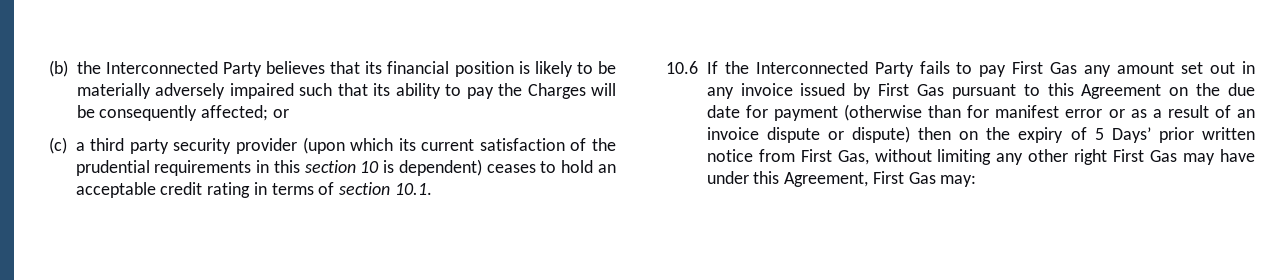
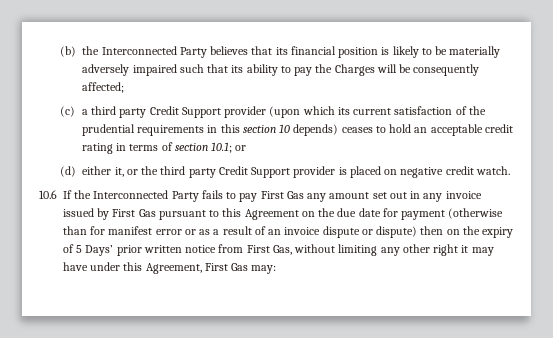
[272,109,289,118] or -> (125, 87) none
[173,138,232,154] security -> [149,106,221,118] Credit Support
[383,159,482,176] is dependent) -> [293,124,339,136] depends)
[394,183,432,195] 10.1. -> [211,142,247,153] [60,166,510,178] 10.1; or // (d) either it, or the third party Credit Support provider is placed on negative credit watch.
[1113,149,1178,162] First Gas -> [461,245,469,253] it

